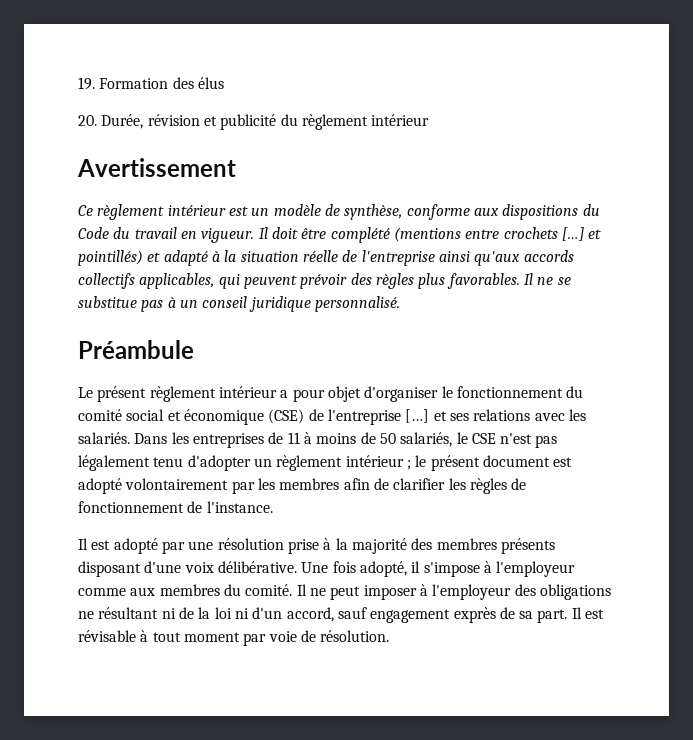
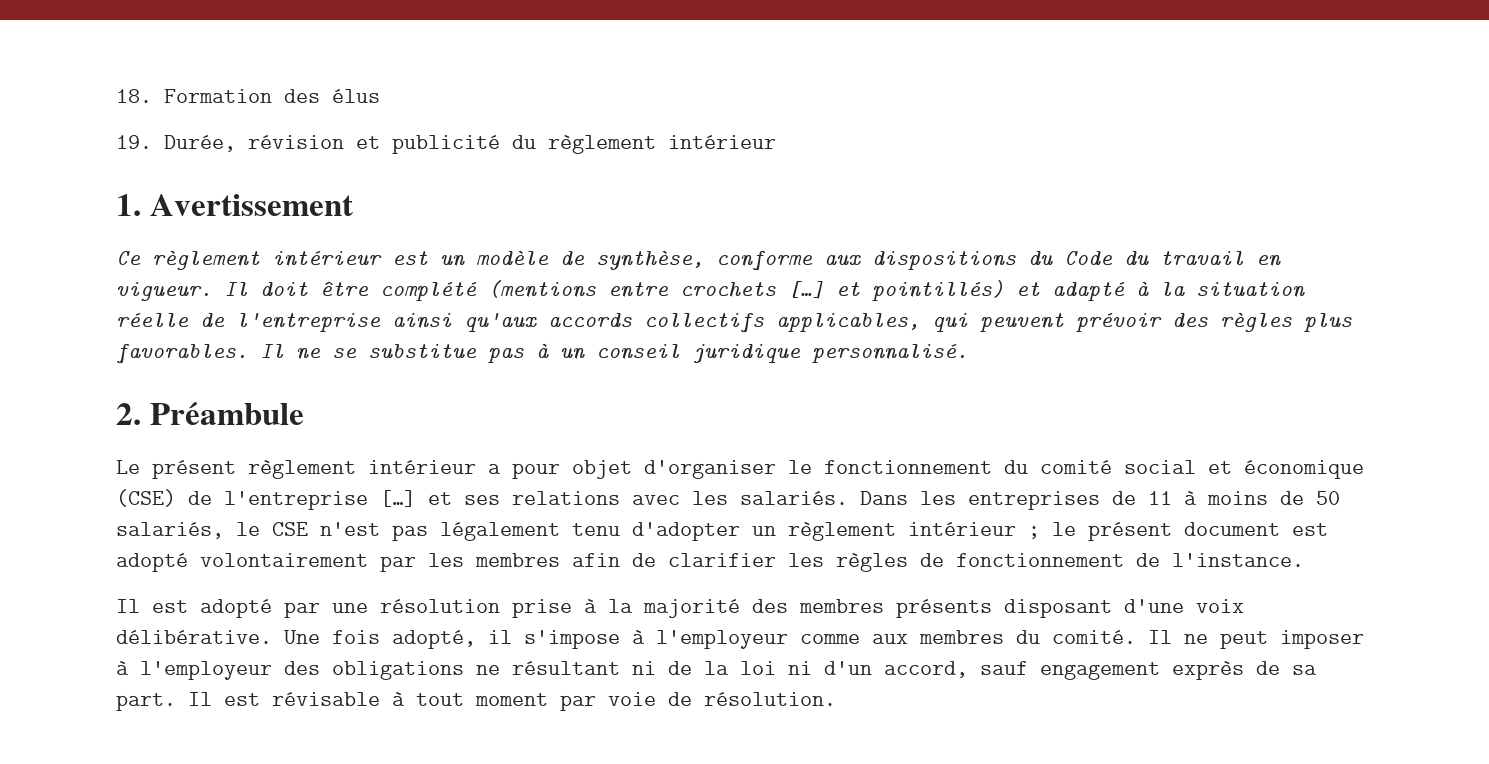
[78,77,95,90] 19. -> [116,89,152,103] 18.
[78,115,97,126] 20. -> [116,135,152,149] 19.
(430, 120) none -> [116,194,141,216] 1.
(400, 304) none -> [116,403,141,425] 2.

